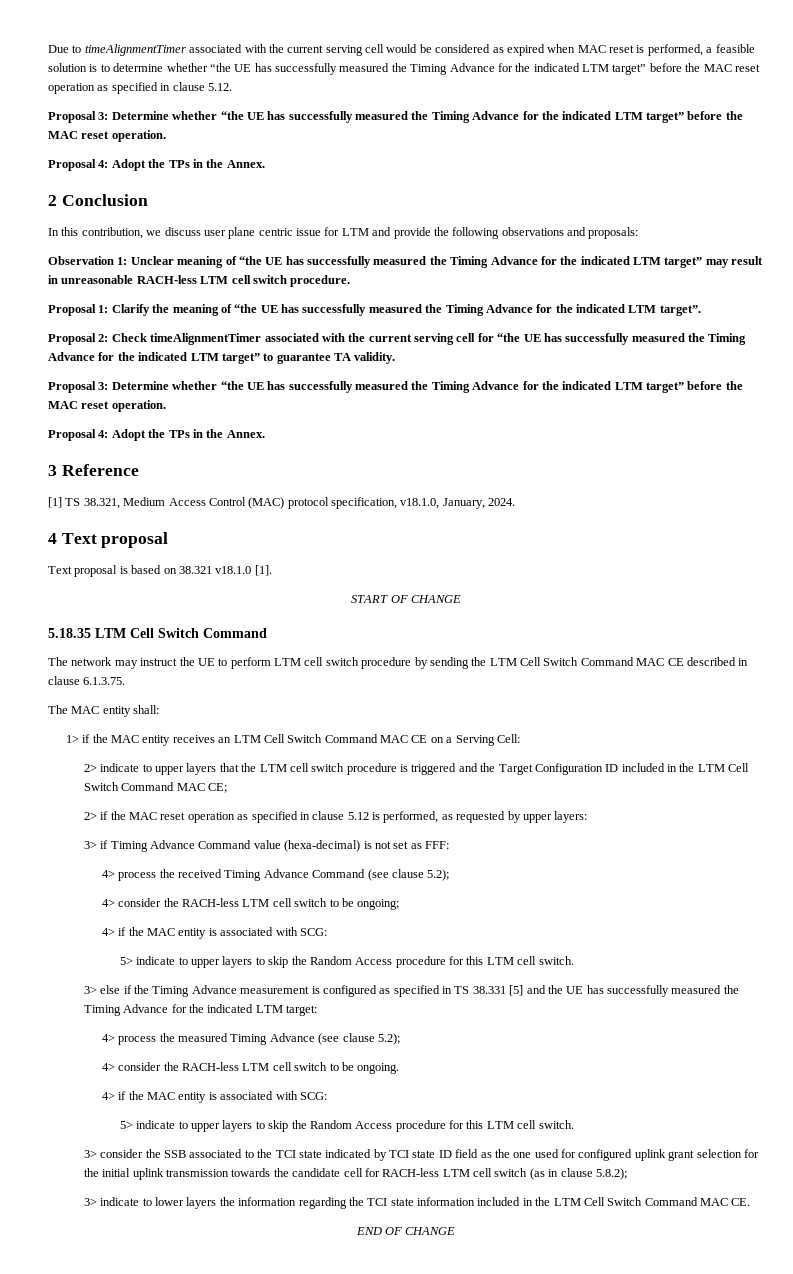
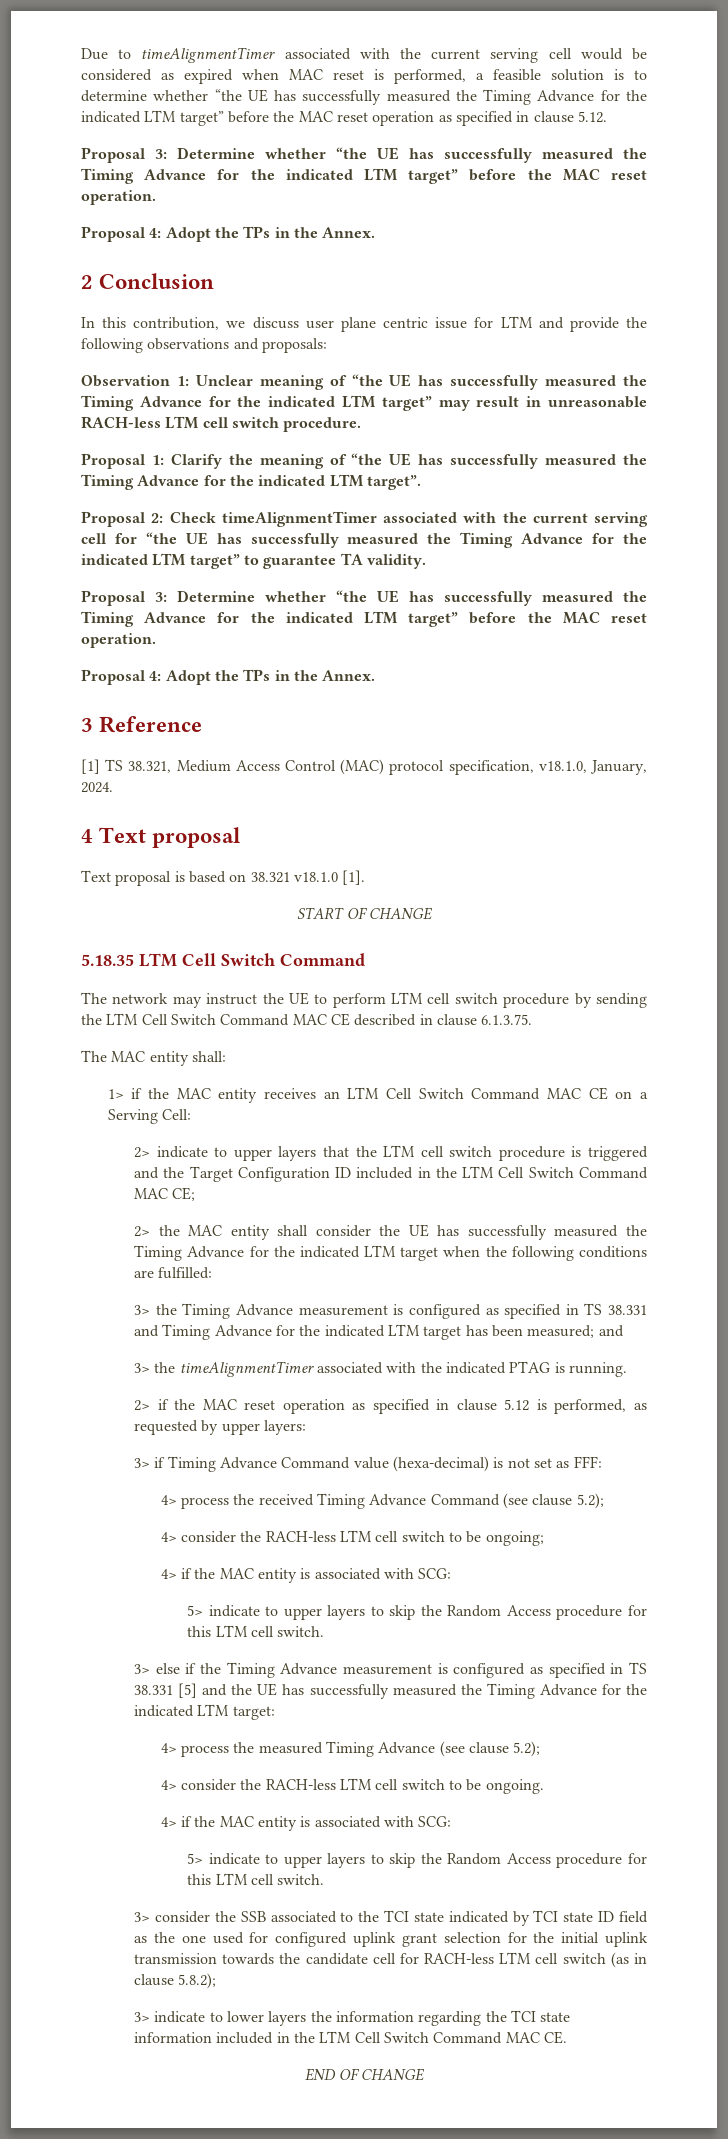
(228, 788) none -> [134,1224,648,1240] [134,1245,647,1261] [134,1267,213,1279] [134,1303,647,1319] [134,1324,624,1340] [134,1361,628,1377] // 2> the MAC entity shall consider the UE has successfully measured the Timing Advance for the indicated LTM target when the following conditions are fulfilled: // 3> the Timing Advance measurement is configured as specified in TS 38.331 and Timing Advance for the indicated LTM target has been measured; and // 3> the timeAlignmentTimer associated with the indicated PTAG is running.

